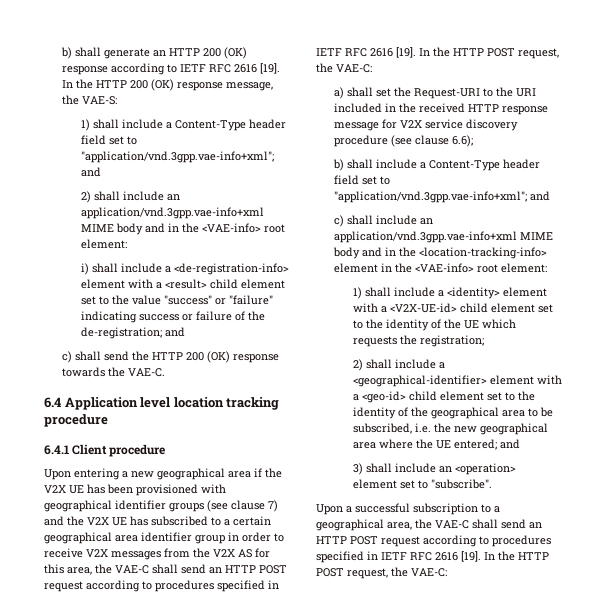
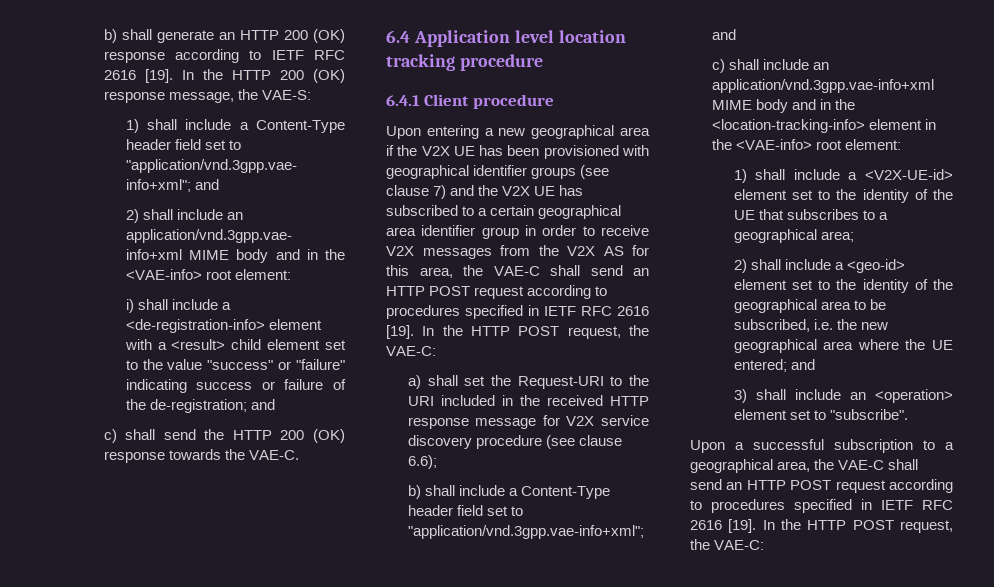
[446,287,547,299] [352,303,488,313] <identity> element with a <V2X-UE-id> child -> [865,169,953,180] <V2X-UE-id>
[481,319,516,329] [352,335,484,347] [352,359,445,371] [352,375,562,387] [352,391,437,403] which requests the registration; // 2) shall include a <geographical-identifier> element with a <geo-id> child -> [758,209,888,220] [733,229,854,243] [733,259,905,273] that subscribes to a geographical area; // 2) shall include a <geo-id>

